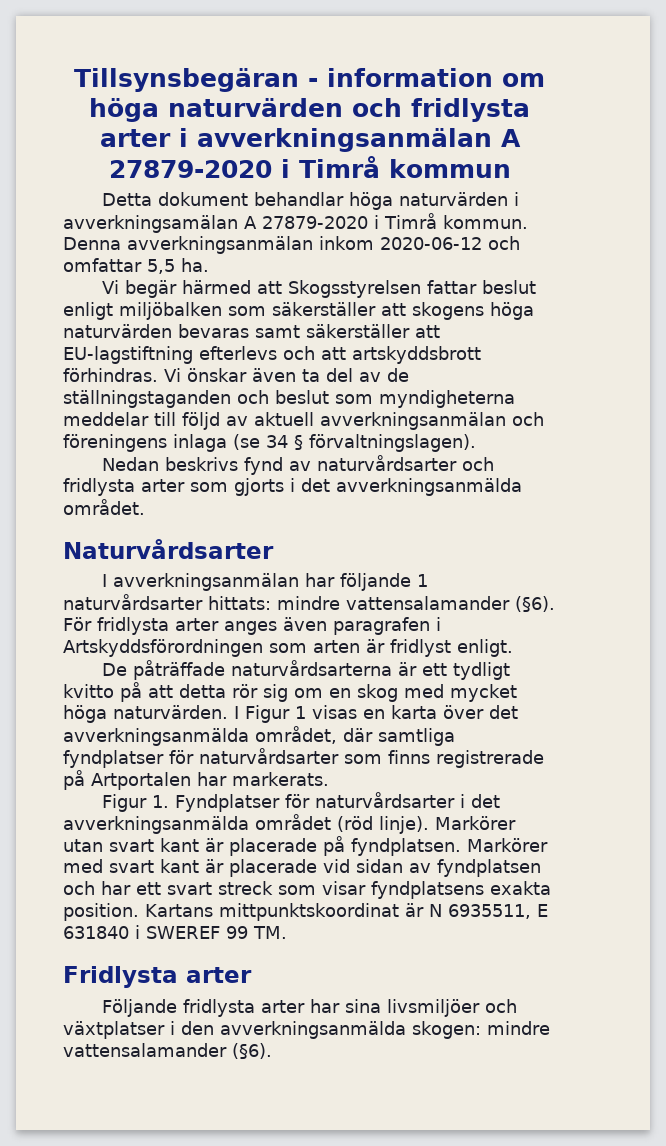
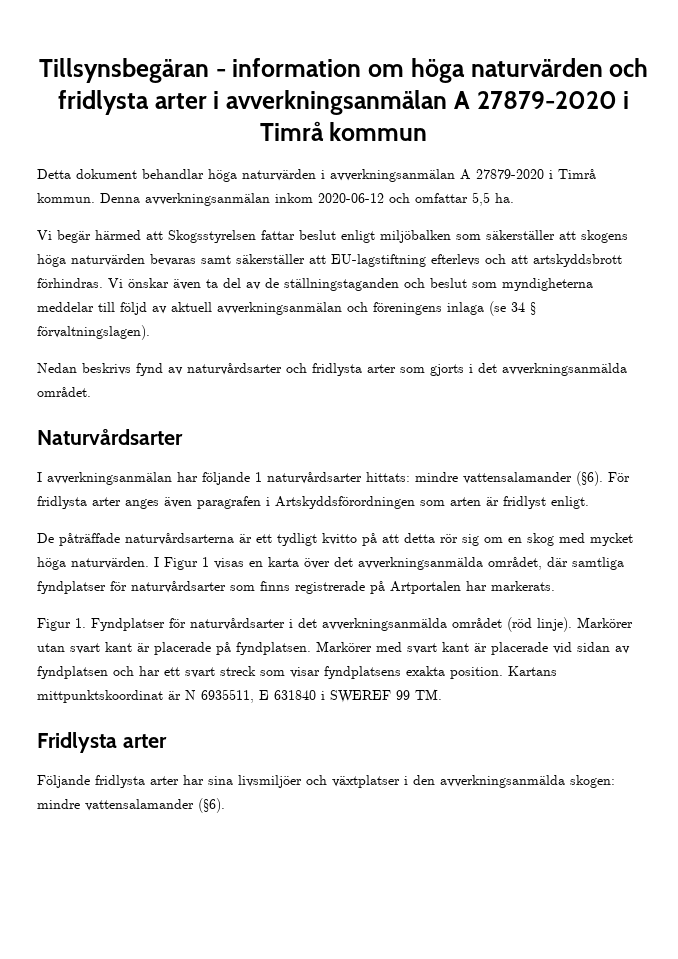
[63,215,238,233] avverkningsamälan -> [330,169,455,182] avverkningsanmälan

